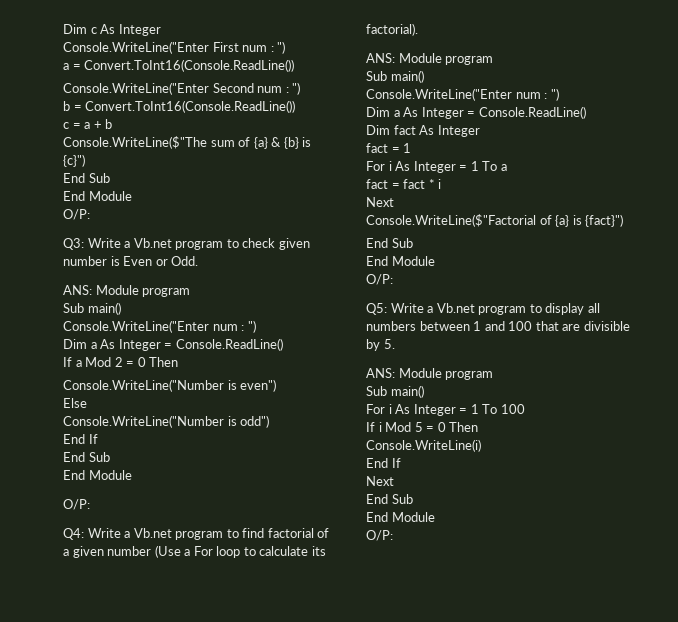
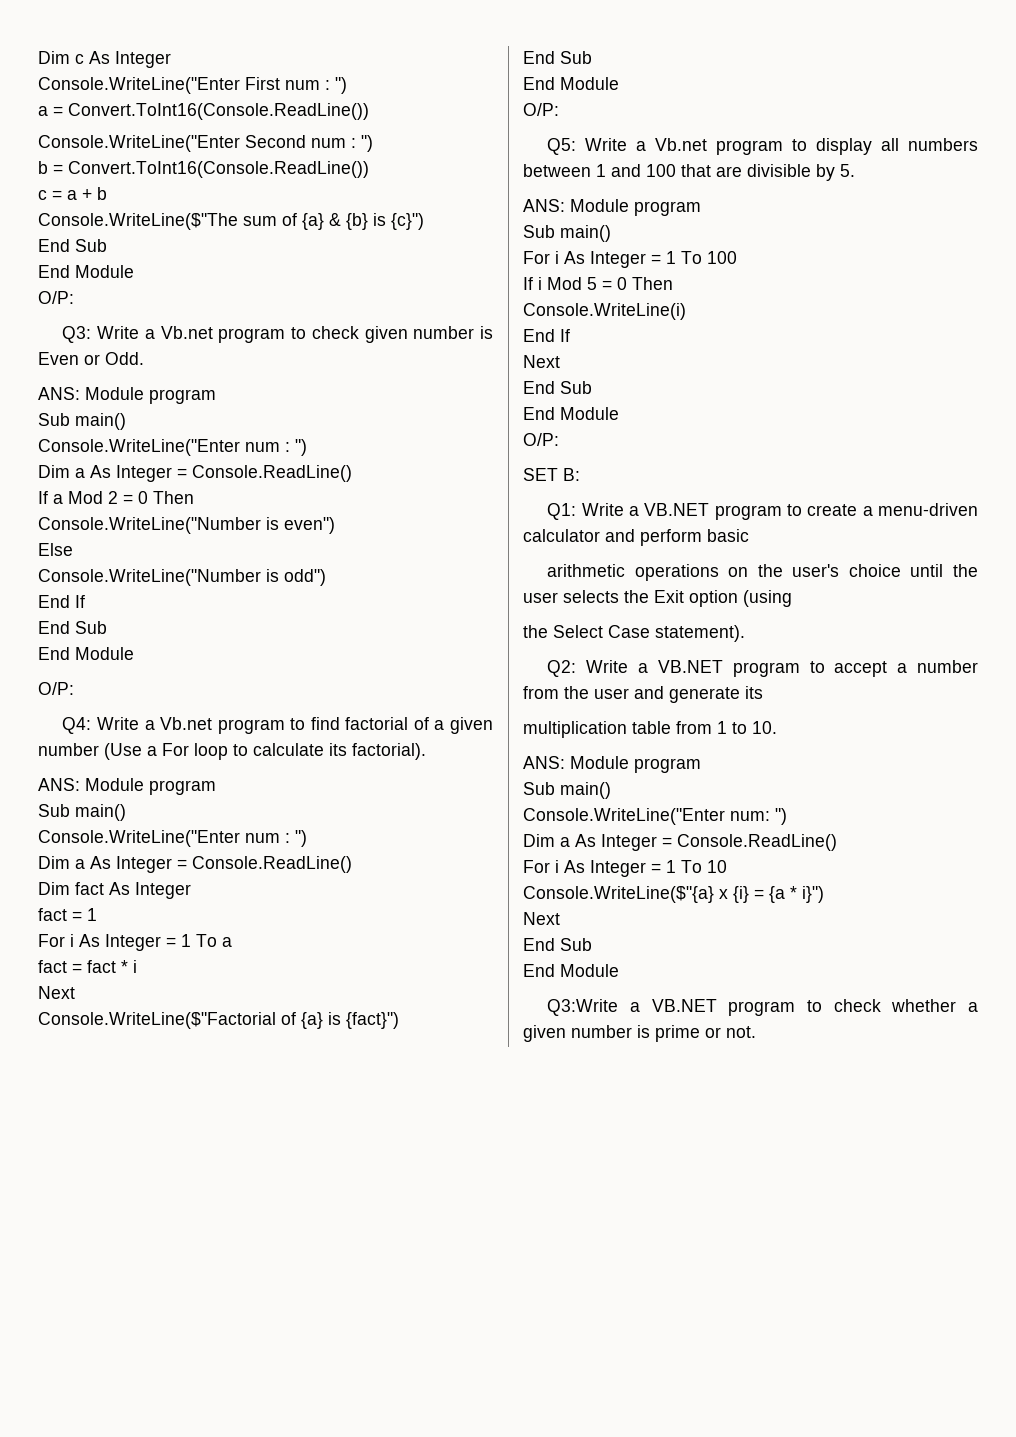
(393, 535) none -> [523,468,580,481] [547,503,978,520] [523,529,749,546] [547,564,978,581] [523,590,792,607] [523,625,745,642] [547,660,978,677] [523,686,763,703] [523,721,777,738] [523,756,701,773] [523,782,611,799] [523,808,787,825] [523,834,837,851] [523,860,727,877] [523,886,824,903] [523,912,560,925] [523,938,592,951] [523,964,619,977] [547,999,979,1016] [523,1025,756,1042] // SET B: // Q1: Write a VB.NET program to create a menu-driven calculator and perform basic // arithmetic operations on the user's choice until the user selects the Exit option (using // the Select Case statement). // Q2: Write a VB.NET program to accept a number from the user and generate its // multiplication table from 1 to 10. // ANS: Module program // Sub main() // Console.WriteLine("Enter num: ") // Dim a As Integer = Console.ReadLine() // For i As Integer = 1 To 10 // Console.WriteLine($"{a} x {i} = {a * i}") // Next // End Sub // End Module // Q3:Write a VB.NET program to check whether a given number is prime or not.

